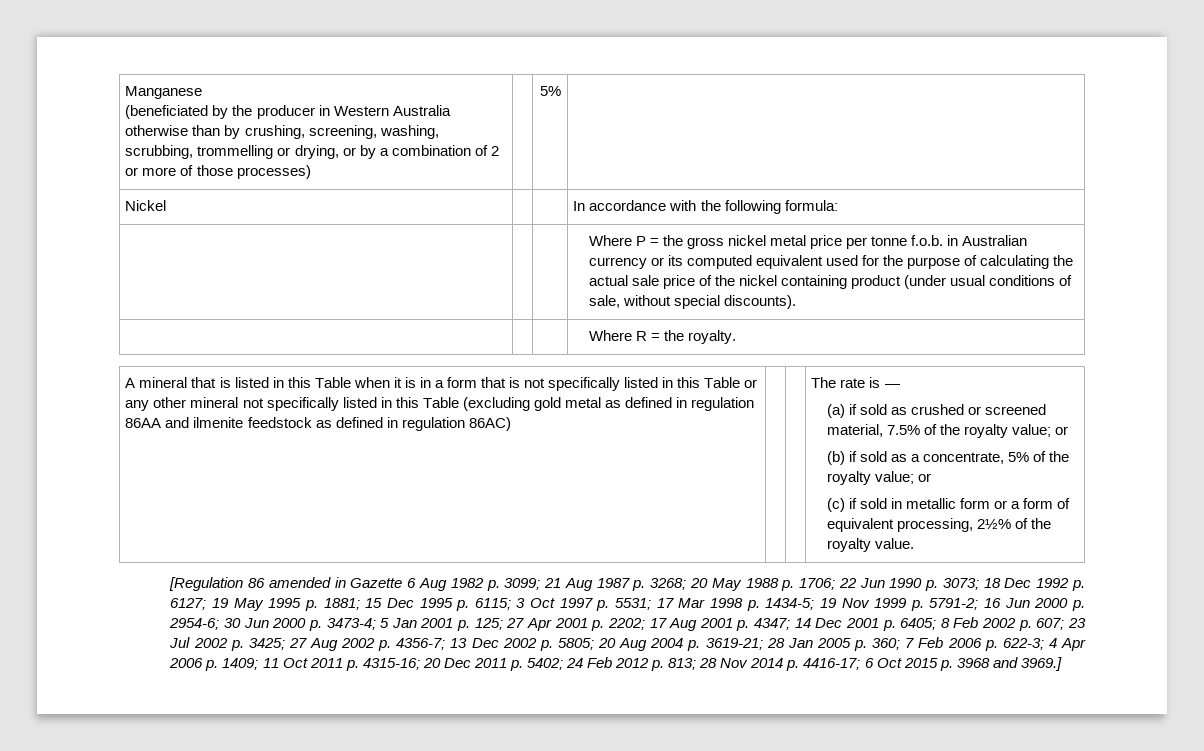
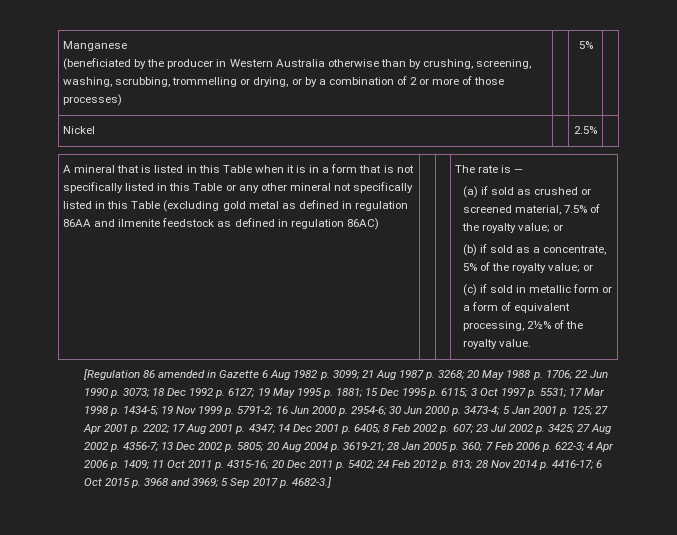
[573,200,838,214] [588,235,1028,249] [588,255,1074,269] [588,275,1073,289] [588,295,796,309] [588,330,737,344] | In accordance with the following formula: // | | | Where P = the gross nickel metal price per tonne f.o.b. in Australian currency or its computed equivalent used for the purpose of calculating the actual sale price of the nickel containing product (under usual conditions of sale, without special discounts). // | | | Where R = the royalty. -> [574,126,597,134] 2.5% |
[1020,657,1062,671] 3969.] -> [192,477,332,488] 3969; 5 Sep 2017 p. 4682-3.]

